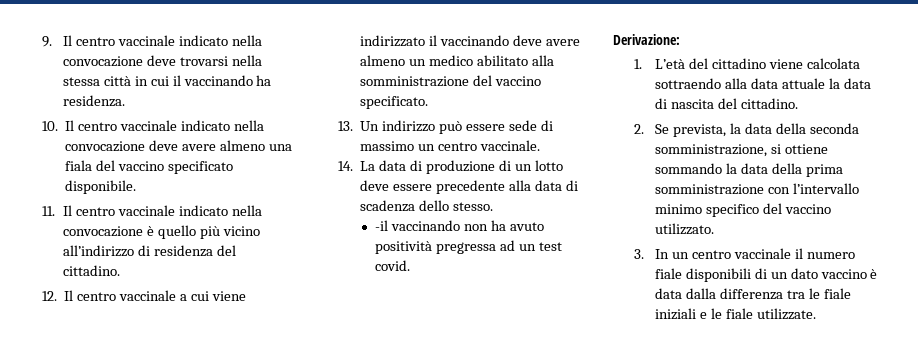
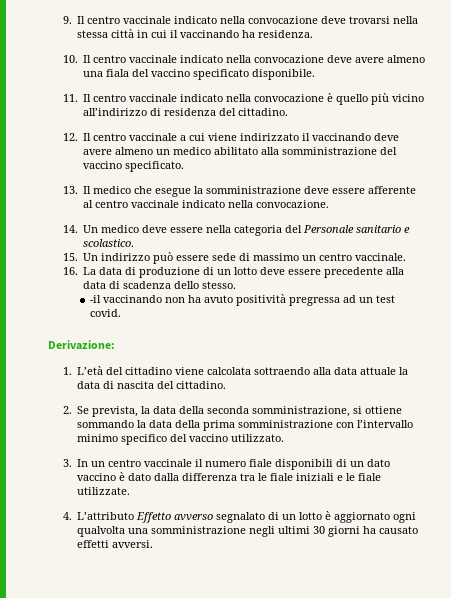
(353, 126) none -> [83,186,417,197] [83,200,330,208] [62,225,411,236] [83,239,135,247] [62,253,78,261] Il medico che esegue la somministrazione deve essere afferente al centro vaccinale indicato nella convocazione. // 14. Un medico deve essere nella categoria del Personale sanitario e scolastico. // 15.
[337,161,353,171] 14. -> [62,267,78,275] 16.
[654,288,682,299] data -> [128,473,152,481] dato
(816, 314) none -> [62,511,417,523] [77,526,419,537] [77,540,154,548] // 4. L’attributo Effetto avverso segnalato di un lotto è aggiornato ogni qualvolta una somministrazione negli ultimi 30 giorni ha causato effetti avversi.

